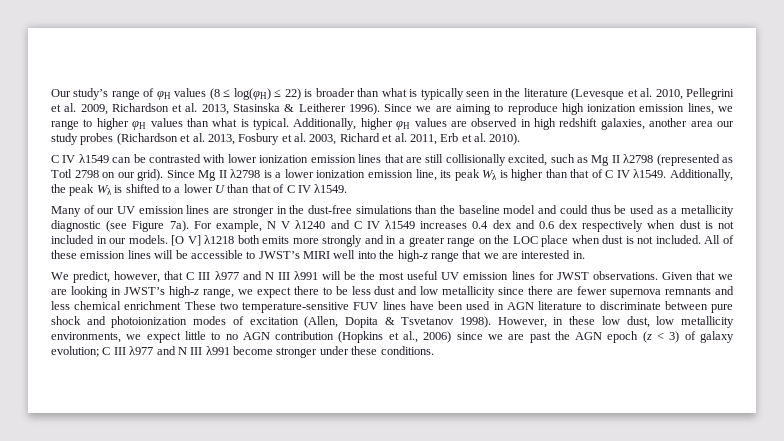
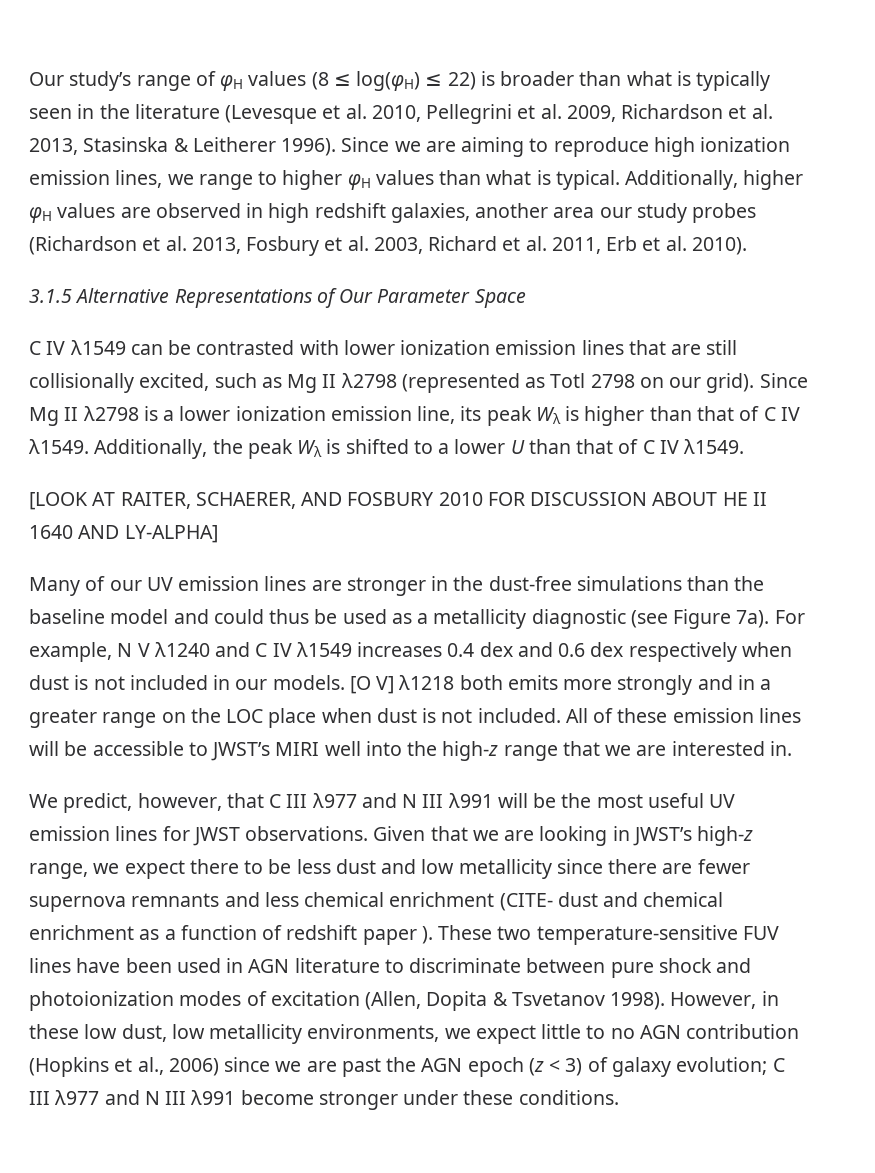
(521, 139) none -> [29,288,526,308] // 3.1.5 Alternative Representations of Our Parameter Space
(348, 188) none -> [29,492,767,510] [29,525,218,543] // [LOOK AT RAITER, SCHAERER, AND FOSBURY 2010 FOR DISCUSSION ABOUT HE II 1640 AND LY-ALPHA]
(182, 305) none -> [499,892,724,911] [29,925,433,945] (CITE- dust and chemical enrichment as a function of redshift paper ).

